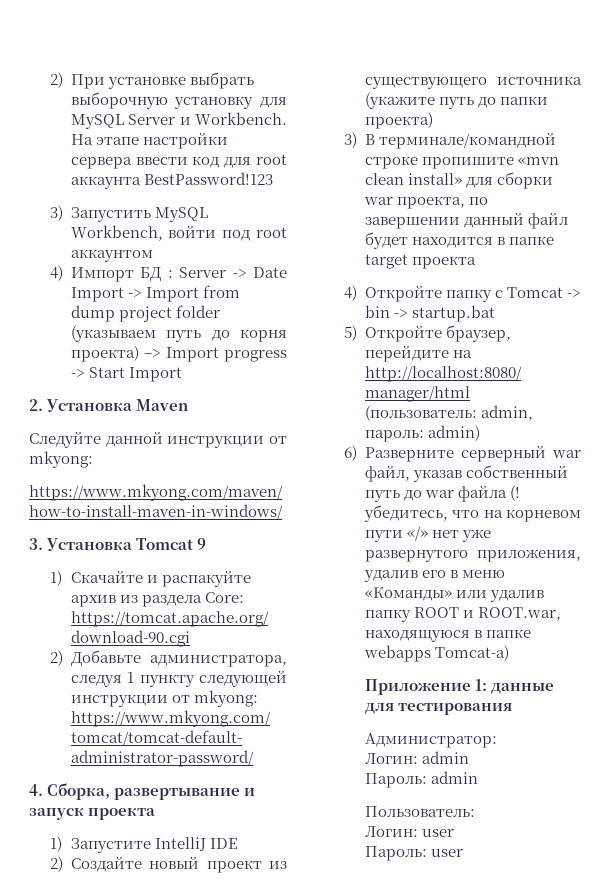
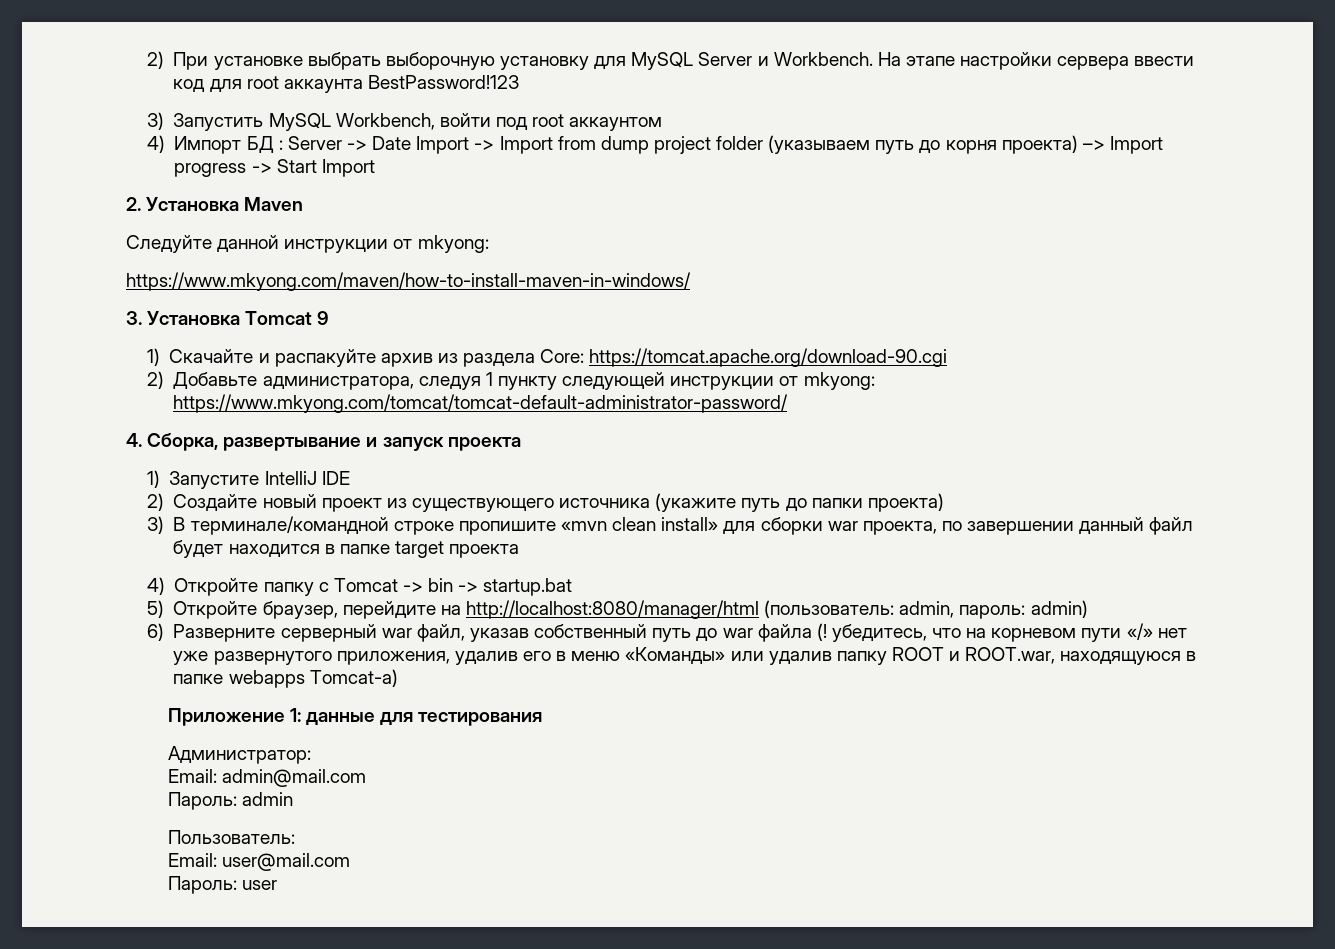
[364,751,469,764] Логин: admin -> [167,769,367,787] Email: admin@mail.com
[364,826,454,837] Логин: user -> [167,853,351,871] Email: user@mail.com

